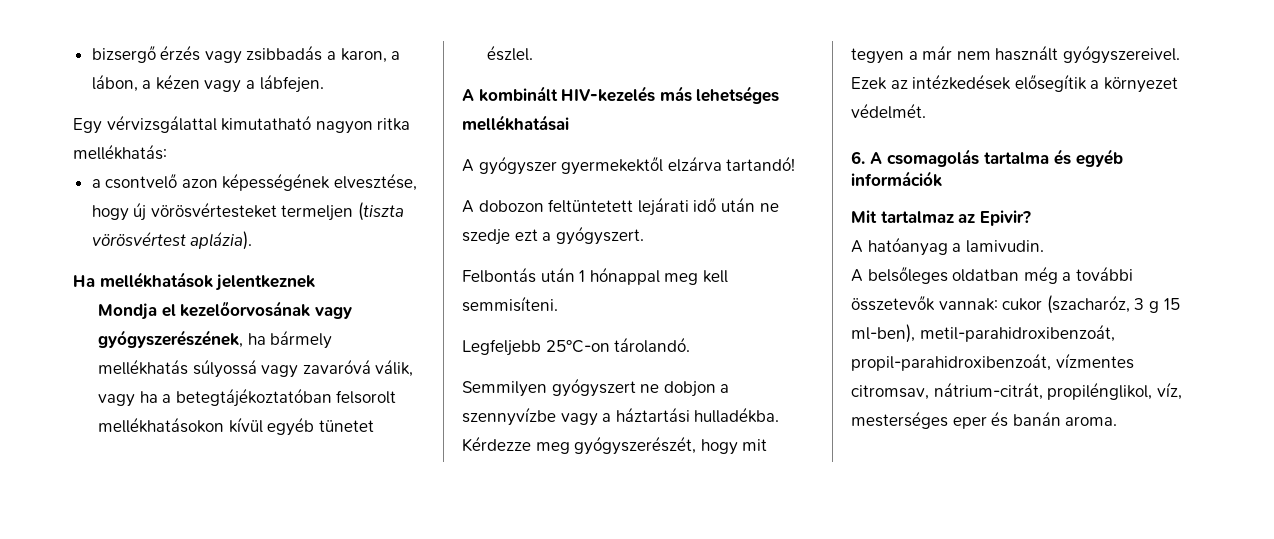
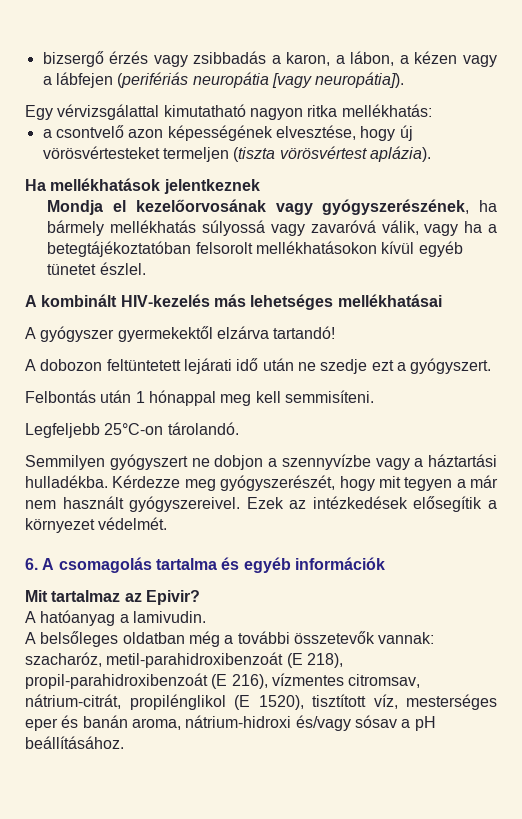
[259,74,324,93] lábfejen. -> [55,72,405,88] lábfejen (perifériás neuropátia [vagy neuropátia]).
[1002,295,1180,314] [851,324,1115,343] [851,353,1134,371] [851,382,1153,400] cukor (szacharóz, 3 g 15 ml-ben), metil-parahidroxibenzoát, propil-parahidroxibenzoát, vízmentes citromsav, nátrium-citrát, propilénglikol, -> [25,652,343,668] [25,673,421,689] [25,694,366,710] szacharóz, metil-parahidroxibenzoát (E 218), propil-parahidroxibenzoát (E 216), vízmentes citromsav, nátrium-citrát, propilénglikol (E 1520), tisztított
[1065,416,1118,426] aroma. -> [131,715,436,731] [25,736,124,749] aroma, nátrium-hidroxi és/vagy sósav a pH beállításához.

